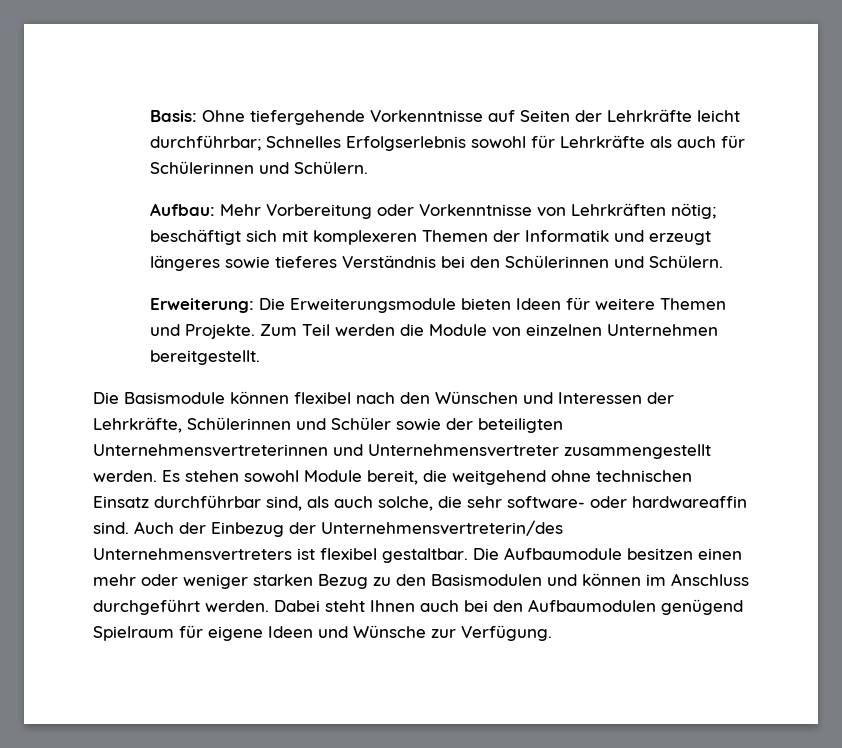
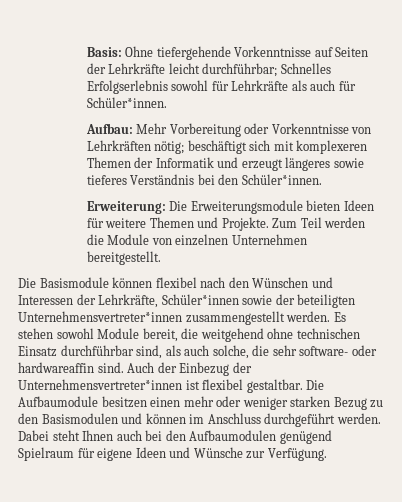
[150,161,369,174] Schülerinnen und Schülern. -> [86,97,167,108] Schüler*innen.
[505,255,724,268] Schülerinnen und Schülern. -> [241,174,322,185] Schüler*innen.
[187,417,563,433] [93,444,559,457] Schülerinnen und Schüler sowie der beteiligten Unternehmensvertreterinnen und Unternehmensvertreter -> [161,294,356,308] [18,311,182,322] Schüler*innen sowie der beteiligten Unternehmensvertreter*innen
[321,520,563,536] [93,548,292,561] Unternehmensvertreterin/des Unternehmensvertreters -> [18,379,182,390] Unternehmensvertreter*innen

